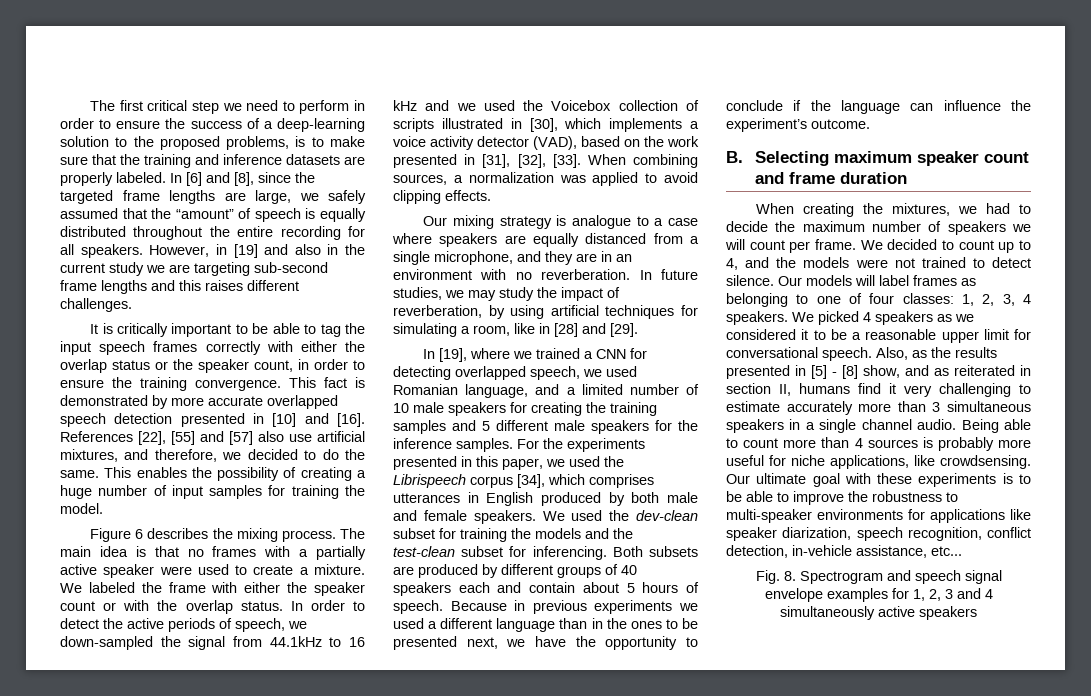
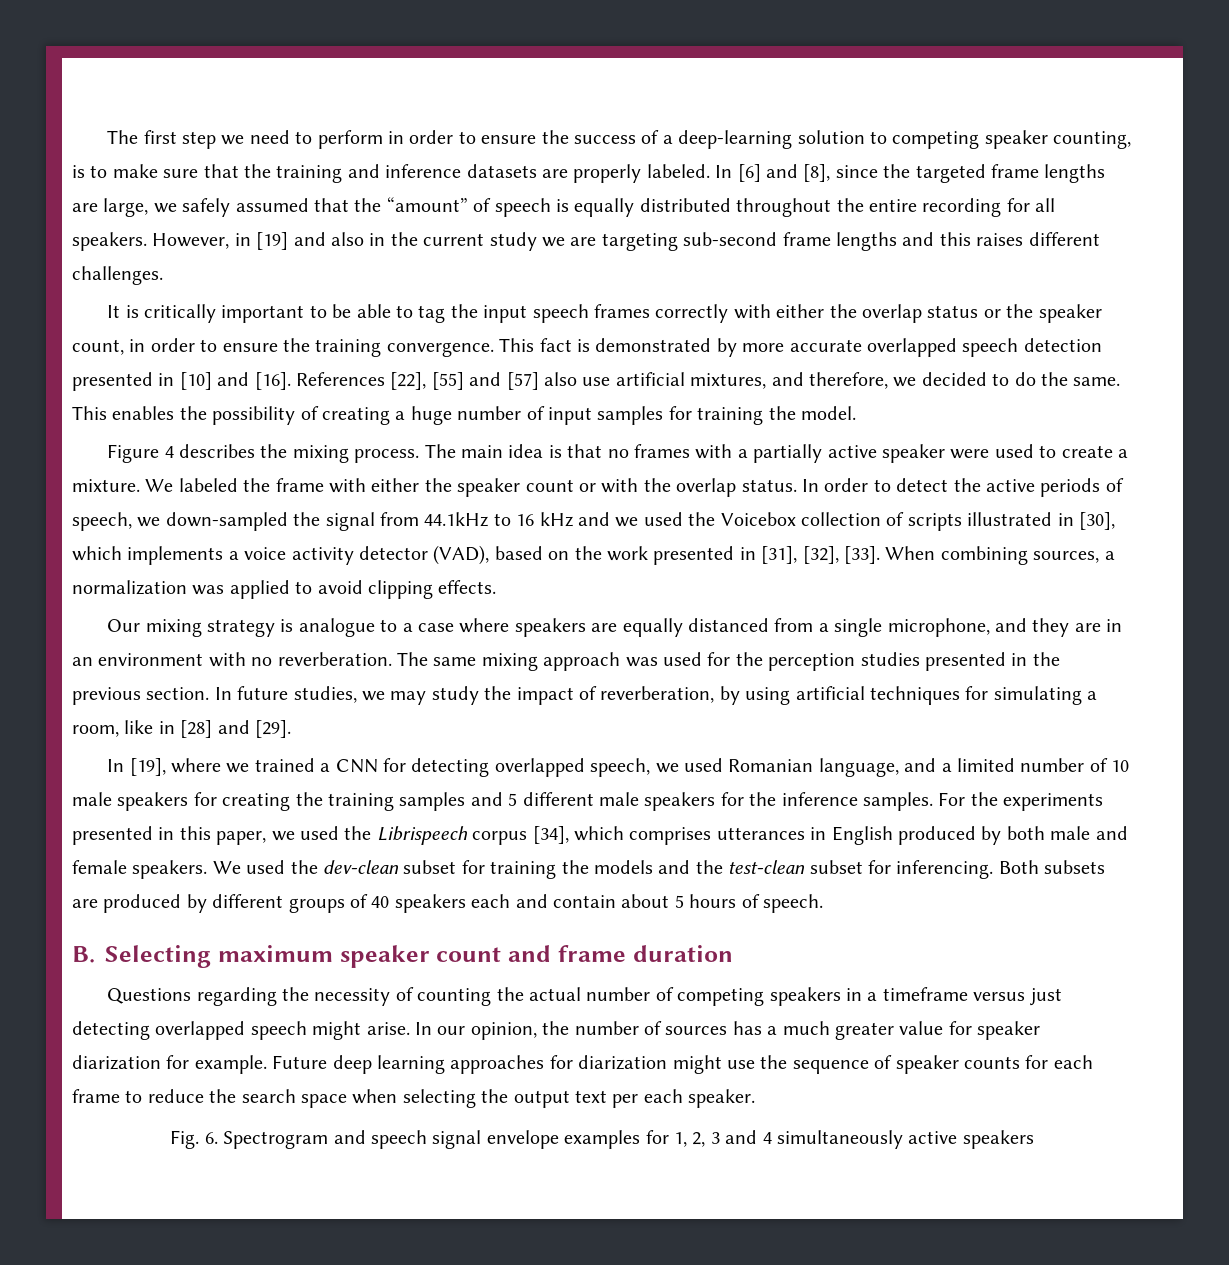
[147,100,188,111] critical -> (177, 137) none
[133,136,290,150] the proposed problems, -> [892,130,1132,149] competing speaker counting,
[135,529,144,539] 6 -> [164,446,174,458] 4
(631, 274) none -> [397,652,1060,671] [72,687,210,705] The same mixing approach was used for the perception studies presented in the previous section.
[450,600,698,614] [393,618,698,632] [393,636,698,650] [726,100,1031,114] [726,118,870,132] Because in previous experiments we used a different language than in the ones to be presented next, we have the opportunity to conclude if the language can influence the experiment’s outcome. -> (823, 903) none
[756,203,1031,217] [726,221,1031,235] [725,239,1031,253] [726,257,1031,270] [726,275,976,286] [726,293,1031,307] [726,311,974,325] [726,329,1031,343] [726,347,997,361] [726,365,1031,379] [726,383,1031,397] [726,401,1031,415] [726,419,1031,433] [726,437,1031,451] [726,455,1031,469] [726,473,1031,487] [726,491,958,505] [726,509,1031,523] [726,527,1031,541] [726,545,962,558] When creating the mixtures, we had to decide the maximum number of speakers we will count per frame. We decided to count up to 4, and the models were not trained to detect silence. Our models will label frames as belonging to one of four classes: 1, 2, 3, 4 speakers. We picked 4 speakers as we considered it to be a reasonable upper limit for conversational speech. Also, as the results presented in [5] - [8] show, and as reiterated in section II, humans find it very challenging to estimate accurately more than 3 simultaneous speakers in a single channel audio. Being able to count more than 4 sources is probably more useful for niche applications, like crowdsensing. Our ultimate goal with these experiments is to be able to improve the robustness to multi-speaker environments for applications like speaker diarization, speech recognition, conflict detection, in-vehicle assistance, etc... -> [107,987,1062,1006] [72,1021,1041,1040] [72,1055,1093,1074] [72,1089,756,1108] Questions regarding the necessity of counting the actual number of competing speakers in a timeframe versus just detecting overlapped speech might arise. In our opinion, the number of sources has a much greater value for speaker diarization for example. Future deep learning approaches for diarization might use the sequence of speaker counts for each frame to reduce the search space when selecting the output text per each speaker.
[783,571,796,581] 8. -> [204,1132,218,1144] 6.

